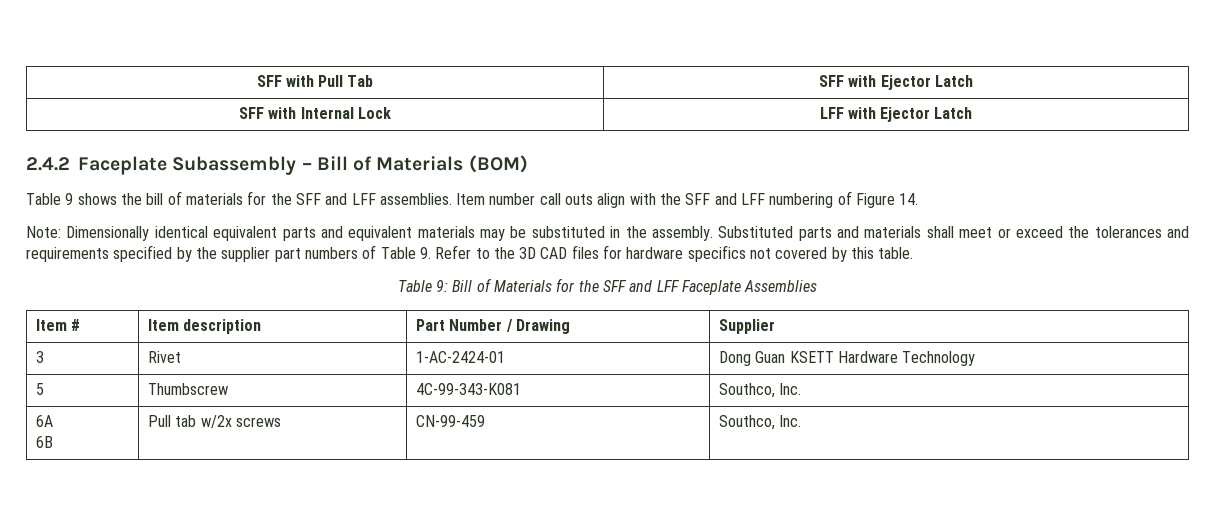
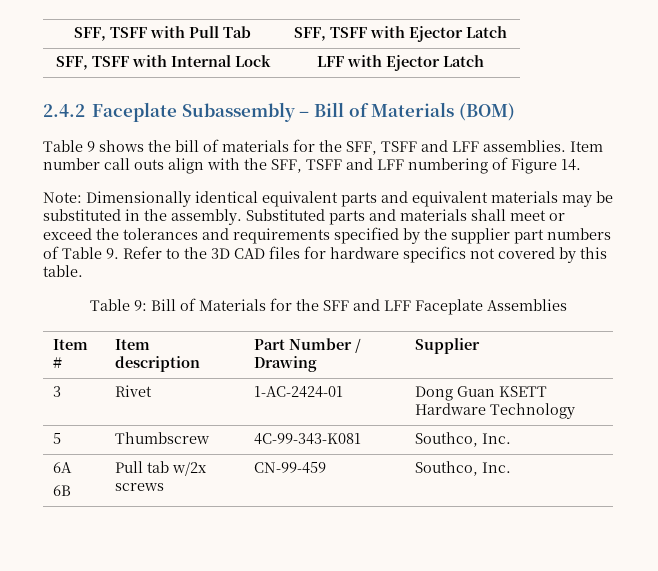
[256,75,282,87] SFF -> [74,27,147,41] SFF, TSFF
[819,75,973,90] [239,107,265,119] SFF with Ejector Latch // SFF -> [294,26,507,42] [55,56,129,70] SFF, TSFF with Ejector Latch // SFF, TSFF
[295,193,321,205] SFF -> [346,141,417,155] SFF, TSFF
[685,193,711,205] SFF -> [271,159,342,173] SFF, TSFF

